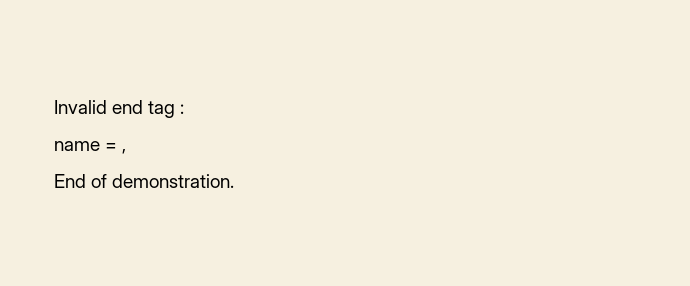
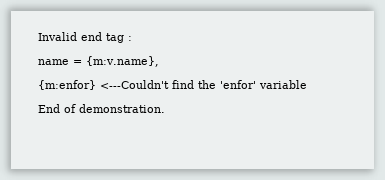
[122,149,127,154] , -> [86,56,159,67] [38,80,307,90] {m:v.name}, // {m:enfor} <---Couldn't find the 'enfor' variable

